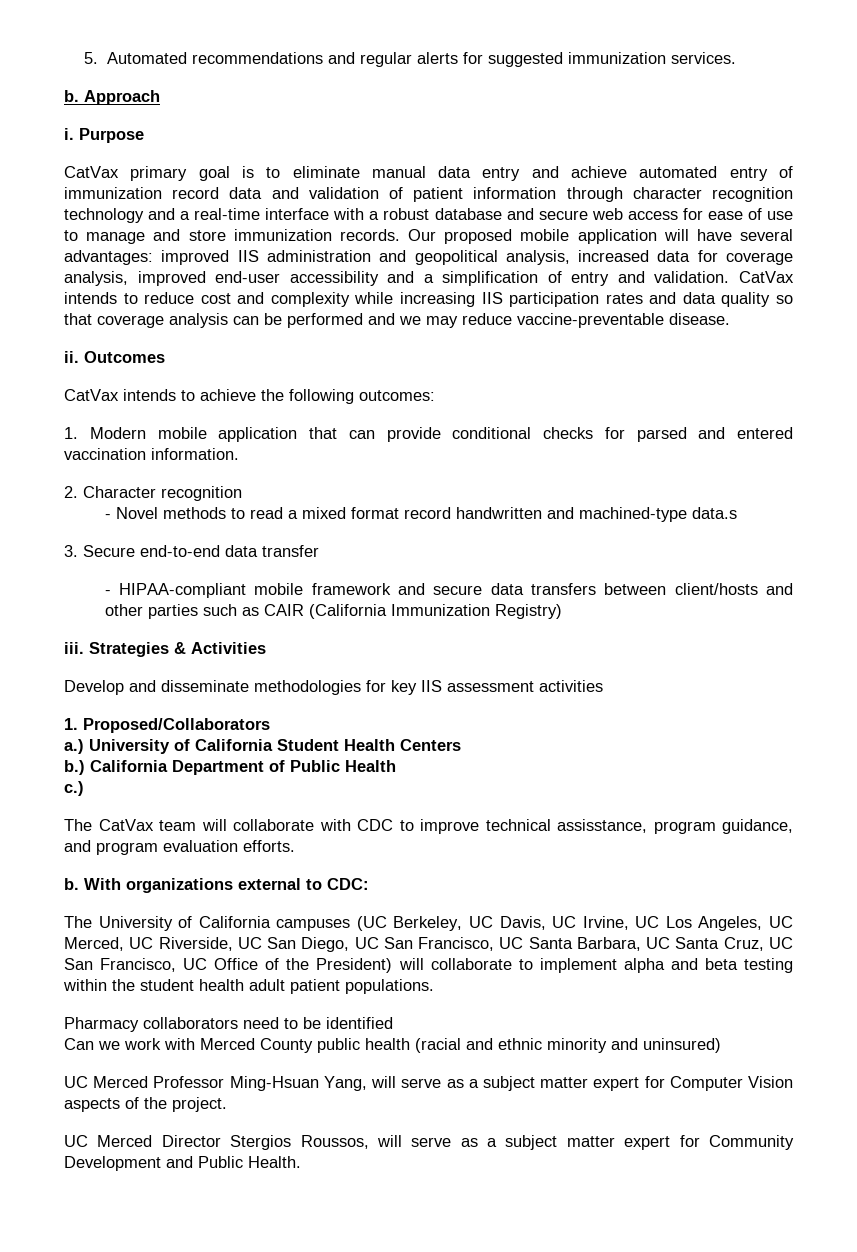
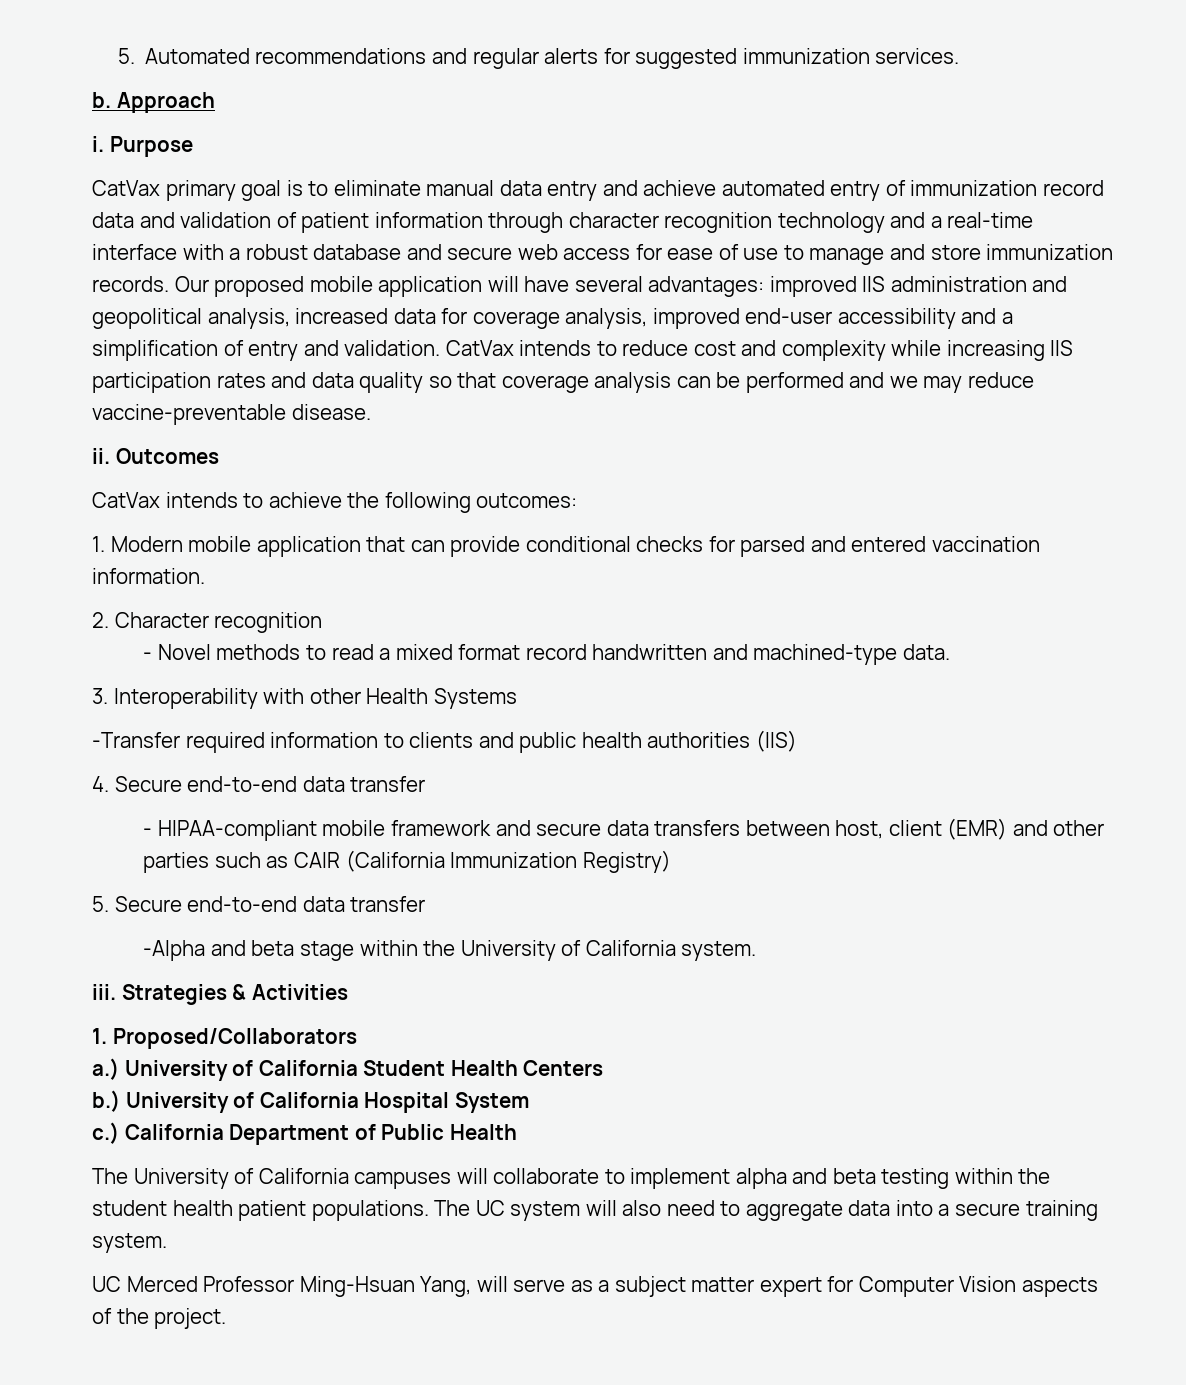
[691,507,737,519] data.s -> [902,644,950,660] data.
(78, 551) none -> [113,688,517,709] [92,730,797,753] [92,776,109,792] Interoperability with other Health Systems // -Transfer required information to clients and public health authorities (IIS) // 4.
[674,583,758,595] client/hosts -> [835,818,1008,840] host, client (EMR)
[64,642,266,657] [64,680,603,695] iii. Strategies & Activities // Develop and disseminate methodologies for key IIS assessment activities -> [92,896,426,912] [143,940,757,961] [92,984,348,1005] 5. Secure end-to-end data transfer // -Alpha and beta stage within the University of California system. // iii. Strategies & Activities
(85, 767) none -> [125,1092,529,1113] [92,1122,119,1144] University of California Hospital System // c.)
[64,781,84,796] [64,819,793,834] [64,840,295,855] [64,878,369,893] // c.) // The CatVax team will collaborate with CDC to improve technical assisstance, program guidance, and program evaluation efforts. // b. With organizations external to CDC: -> (517, 1132) none
[356,916,793,931] [64,937,793,952] [64,958,393,973] (UC Berkeley, UC Davis, UC Irvine, UC Los Angeles, UC Merced, UC Riverside, UC San Diego, UC San Francisco, UC Santa Barbara, UC Santa Cruz, UC San Francisco, UC Office of the President) -> (452, 1180) none
[249,979,285,991] adult -> (233, 1208) none
[64,1017,393,1032] [64,1038,721,1053] // Pharmacy collaborators need to be identified // Can we work with Merced County public health (racial and ethnic minority and uninsured) -> [434,1200,1098,1221] [92,1233,167,1253] The UC system will also need to aggregate data into a secure training system.
[64,1135,794,1150] [64,1156,301,1171] // UC Merced Director Stergios Roussos, will serve as a subject matter expert for Community Development and Public Health. -> (227, 1318) none

